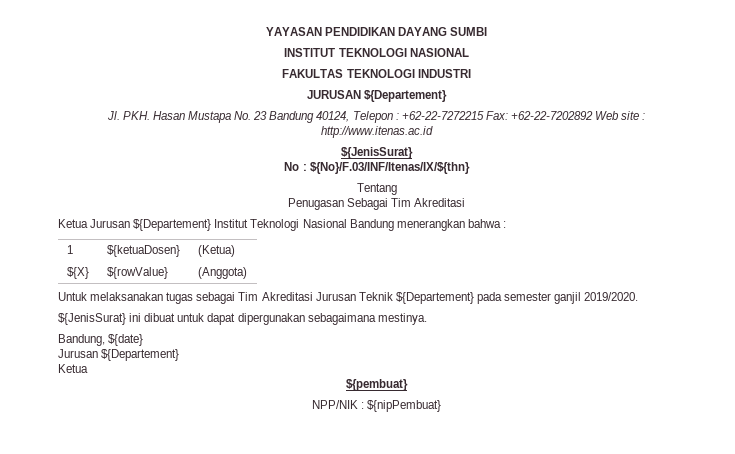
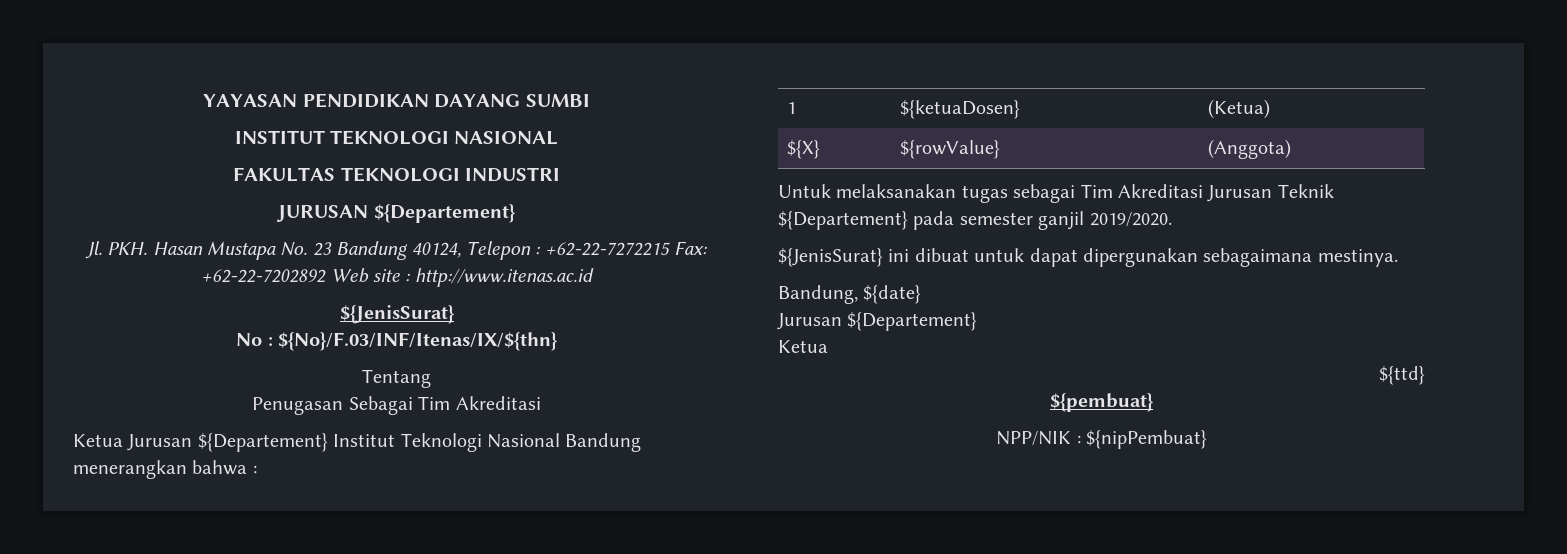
(88, 368) none -> [1379,366,1425,385] // ${ttd}

